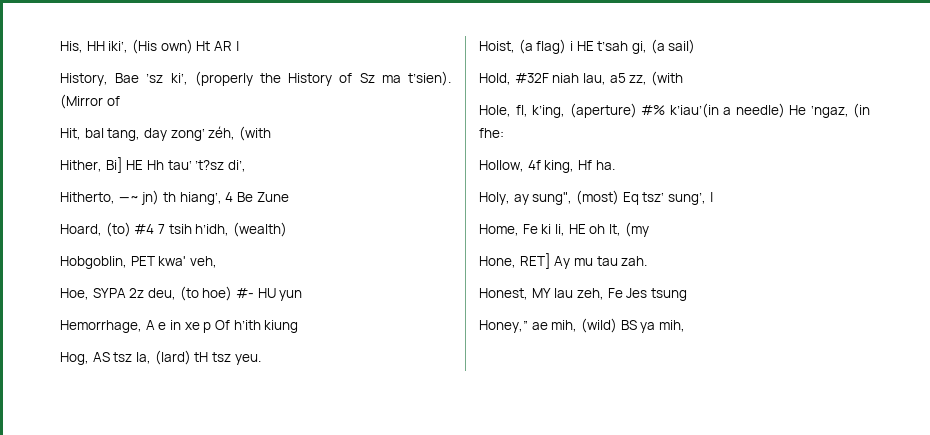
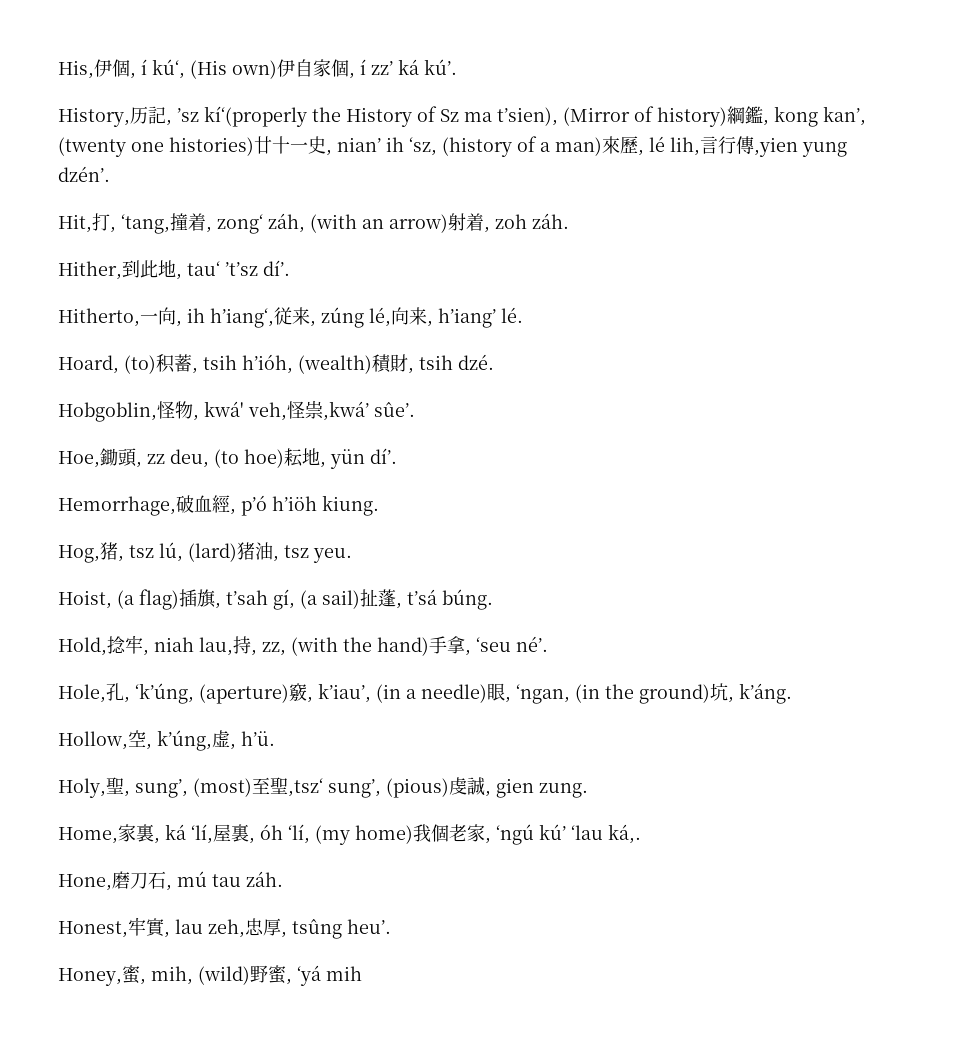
[86,39,239,54] [60,71,253,86] HH iki‘, (His own) Ht AR | // History, Bae ’sz ki‘, (properly -> [94,59,457,79] [58,106,307,127] 伊個, í kú‘, (His own)伊自家個, í zz’ ká kú’. // History,历記, ’sz kí‘(properly
[407,71,451,86] t’sien). -> [497,107,558,126] t’sien),
[60,126,271,141] [60,157,246,173] [60,190,289,205] [60,222,287,237] [60,256,217,269] [60,286,303,301] [60,320,299,333] [60,350,209,365] // Hit, bal tang, day zong‘ zéh, (with // Hither, Bi] HE Hh tau‘ ’t?sz di’, // Hitherto, —~ jn) th hiang‘, 4 Be Zune // Hoard, (to) #4 7 tsih h’idh, (wealth) // Hobgoblin, PET kwa' veh, // Hoe, SYPA 2z deu, (to hoe) #- HU yun // Hemorrhage, A e in xe p Of h’ith kiung // Hog, AS tsz la, (lard) tH -> [657,106,866,127] [58,136,847,157] [58,166,110,182] [58,213,569,234] [58,260,290,280] [58,307,523,328] [58,354,494,374] [58,400,415,422] [58,448,397,469] [58,495,379,516] [58,542,279,563] history)綱鑑, kong kan’, (twenty one histories)廿十一史, nian’ ih ‘sz, (history of a man)來歷, lé lih,言行傳,yien yung dzén’. // Hit,打, ‘tang,撞着, zong‘ záh, (with an arrow)射着, zoh záh. // Hither,到此地, tau‘ ’t’sz dí’. // Hitherto,一向, ih h’iang‘,従来, zúng lé,向来, h’iang’ lé. // Hoard, (to)积蓄, tsih h’ióh, (wealth)積財, tsih dzé. // Hobgoblin,怪物, kwá' veh,怪祟,kwá’ sûe’. // Hoe,鋤頭, zz deu, (to hoe)耘地, yün dí’. // Hemorrhage,破血經, p’ó h’iöh kiung. // Hog,猪, tsz lú, (lard)猪油,
[569,39,696,54] i HE t’sah gi, (a sail) -> [179,589,493,610] 插旗, t’sah gí, (a sail)扯蓬, t’sá búng.
[514,73,549,83] #32F -> [107,635,149,656] 捻牢,
[609,73,626,83] a5 -> [233,636,257,656] 持,
[479,103,870,118] [479,128,504,138] [479,160,615,173] [479,190,713,205] [479,222,649,237] [479,253,648,269] [479,288,687,301] [479,318,685,333] // Hole, fl, k’ing, (aperture) #% k’iau’(in a needle) He ‘ngaz, (in fhe: // Hollow, 4f king, Hf ha. // Holy, ay sung", (most) Eq tsz‘ sung’, | // Home, Fe ki li, HE oh lt, (my // Hone, RET] Ay mu tau zah. // Honest, MY lau zeh, Fe Jes tsung // Honey,” ae mih, (wild) BS ya mih, -> [343,636,548,656] [58,683,792,704] [58,730,275,751] [58,777,588,798] [58,824,641,845] [58,871,283,891] [58,917,391,939] [58,965,362,986] the hand)手拿, ‘seu né’. // Hole,孔, ‘k’úng, (aperture)竅, k’iau’, (in a needle)眼, ‘ngan, (in the ground)坑, k’áng. // Hollow,空, k’úng,虚, h’ü. // Holy,聖, sung’, (most)至聖,tsz‘ sung’, (pious)虔誠, gien zung. // Home,家裏, ká ‘lí,屋裏, óh ‘lí, (my home)我個老家, ‘ngú kú’ ‘lau ká,. // Hone,磨刀石, mú tau záh. // Honest,牢實, lau zeh,忠厚, tsûng heu’. // Honey,蜜, mih, (wild)野蜜, ‘yá mih

